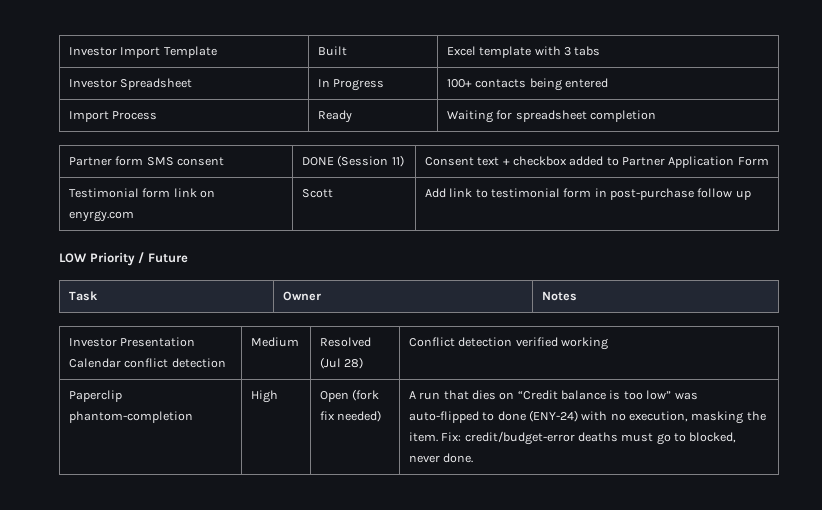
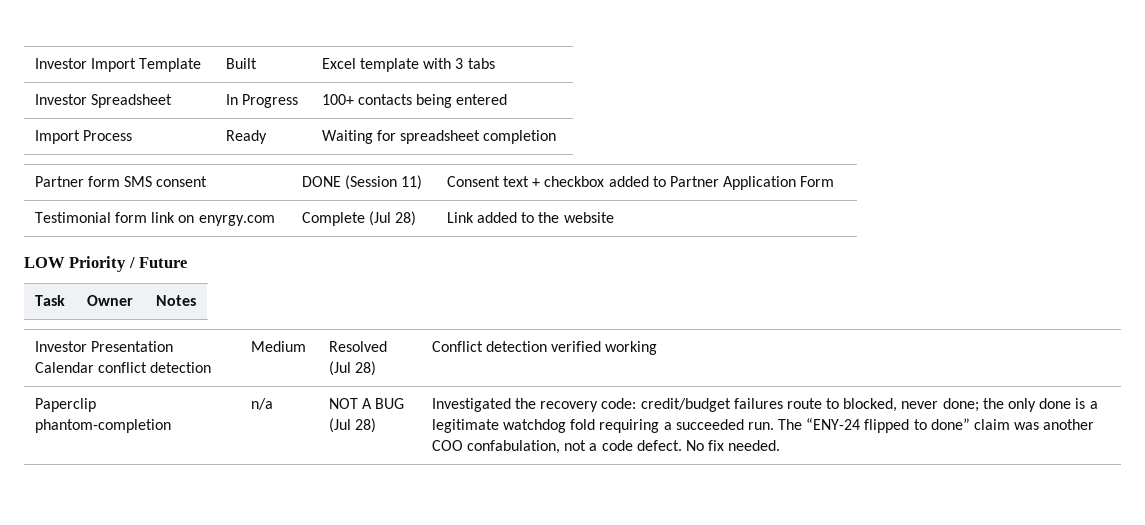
[301,189,333,198] [424,188,751,200] Scott | Add link to testimonial form in post-purchase follow up -> [301,211,417,226] [446,212,614,223] Complete (Jul 28) | Link added to the website
[250,390,278,403] [319,389,380,402] [319,410,382,422] [408,390,698,400] [408,410,766,424] [408,431,737,445] [408,453,474,463] High | Open (fork fix needed) | A run that dies on “Credit balance is too low” was auto-flipped to done (ENY-24) with no execution, masking the item. Fix: credit/budget-error deaths must go to blocked, never done. -> [250,398,273,410] [328,398,405,409] [328,418,376,433] [431,398,1098,412] [431,418,1095,433] [431,440,781,454] n/a | NOT A BUG (Jul 28) | Investigated the recovery code: credit/budget failures route to blocked, never done; the only done is a legitimate watchdog fold requiring a succeeded run. The “ENY-24 flipped to done” claim was another COO confabulation, not a code defect. No fix needed.

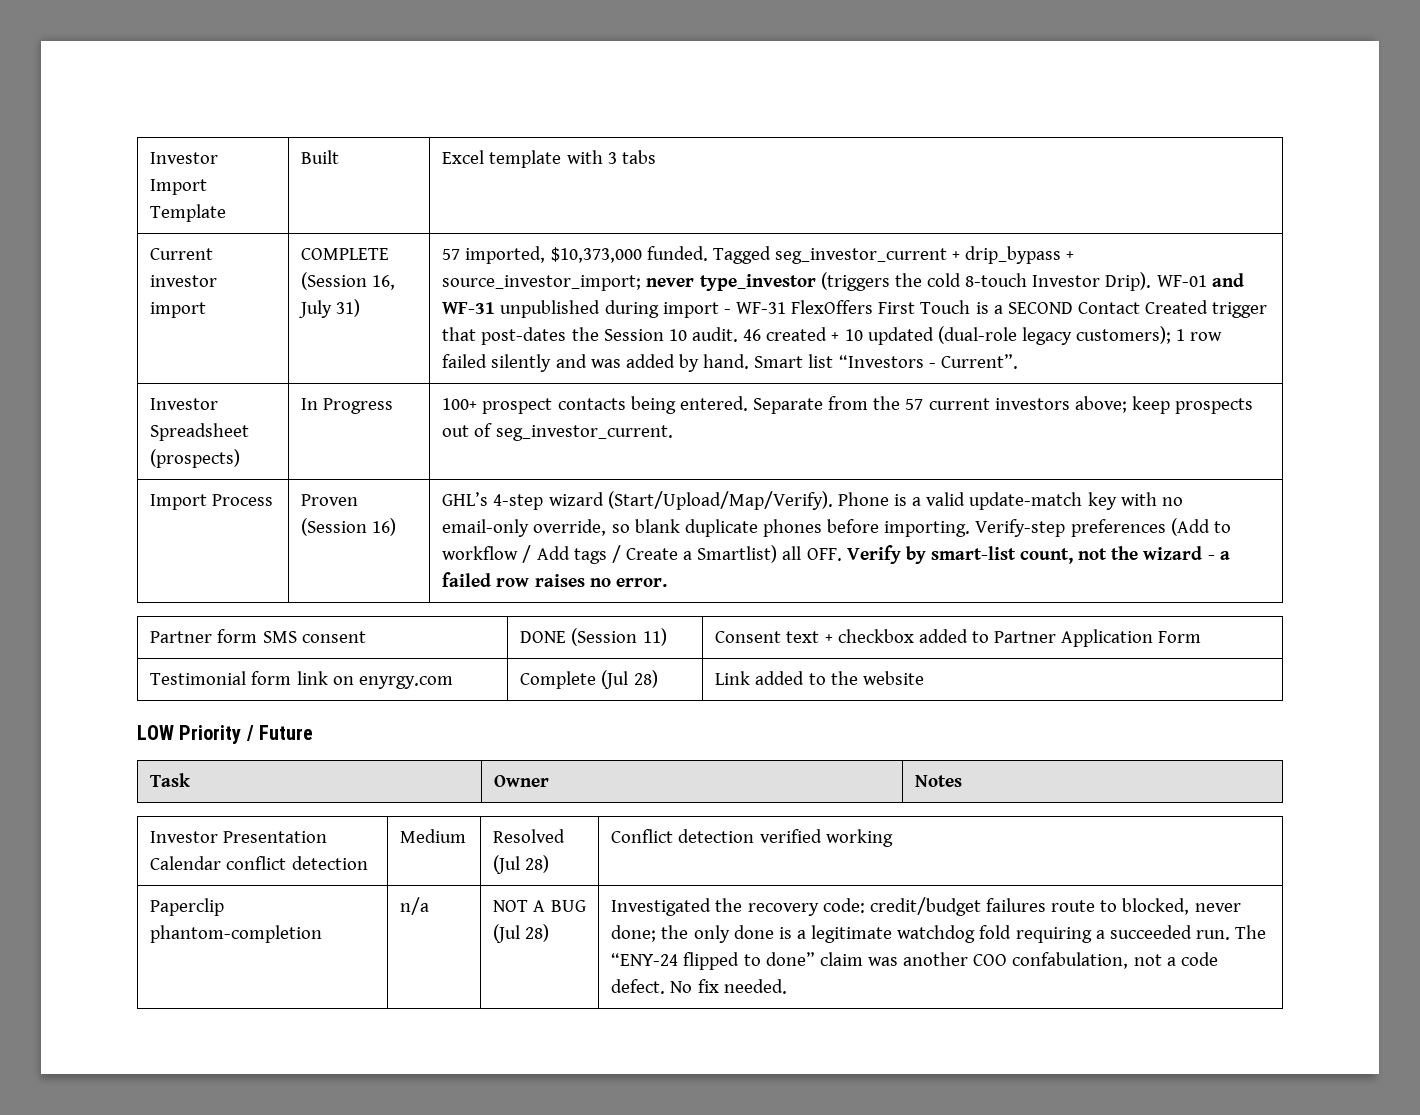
(495, 63) none -> [150,248,214,260] [150,275,218,287] [150,302,207,318] [301,248,390,260] [301,272,396,290] [299,299,361,318] [442,246,1075,264] [442,272,1244,291] [442,300,1268,318] [442,326,1223,345] [442,354,1018,372] // Current investor import | COMPLETE (Session 16, July 31) | 57 imported, $10,373,000 funded. Tagged seg_investor_current + drip_bypass + source_investor_import; never type_investor (triggers the cold 8-touch Investor Drip). WF-01 and WF-31 unpublished during import - WF-31 FlexOffers First Touch is a SECOND Contact Created trigger that post-dates the Session 10 audit. 46 created + 10 updated (dual-role legacy customers); 1 row failed silently and was added by hand. Smart list “Investors - Current”.
(172, 101) none -> [150,449,241,468] (prospects)
(354, 99) none -> [482,398,553,414] prospect
[456,94,508,105] [34,130,132,144] [225,130,267,144] [321,130,557,144] entered // Import Process | Ready | Waiting for spreadsheet completion -> [679,396,1254,414] [442,423,673,441] [150,494,274,510] [301,494,359,506] [301,518,397,536] [442,491,1183,510] [442,518,1231,537] [442,545,1230,564] [442,572,667,587] entered. Separate from the 57 current investors above; keep prospects out of seg_investor_current. // Import Process | Proven (Session 16) | GHL’s 4-step wizard (Start/Upload/Map/Verify). Phone is a valid update-match key with no email-only override, so blank duplicate phones before importing. Verify-step preferences (Add to workflow / Add tags / Create a Smartlist) all OFF. Verify by smart-list count, not the wizard - a failed row raises no error.

